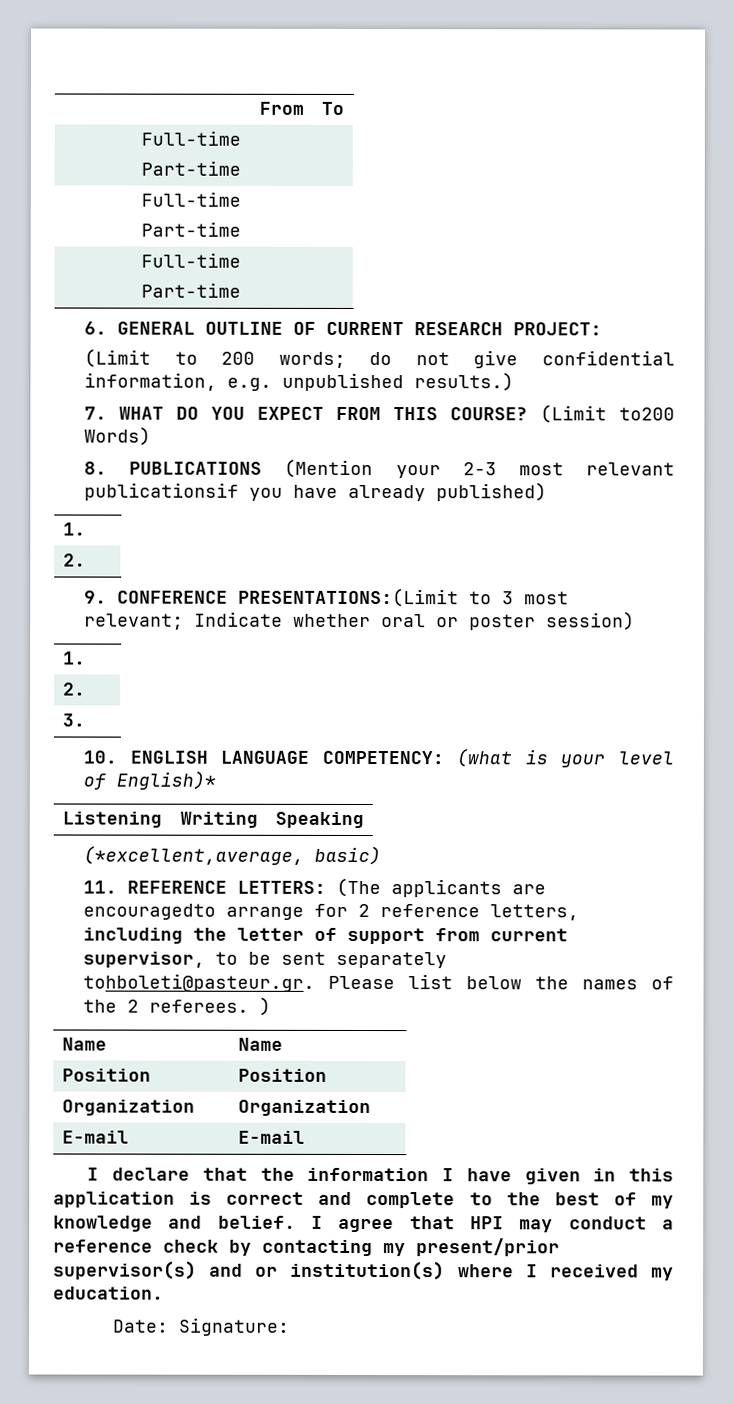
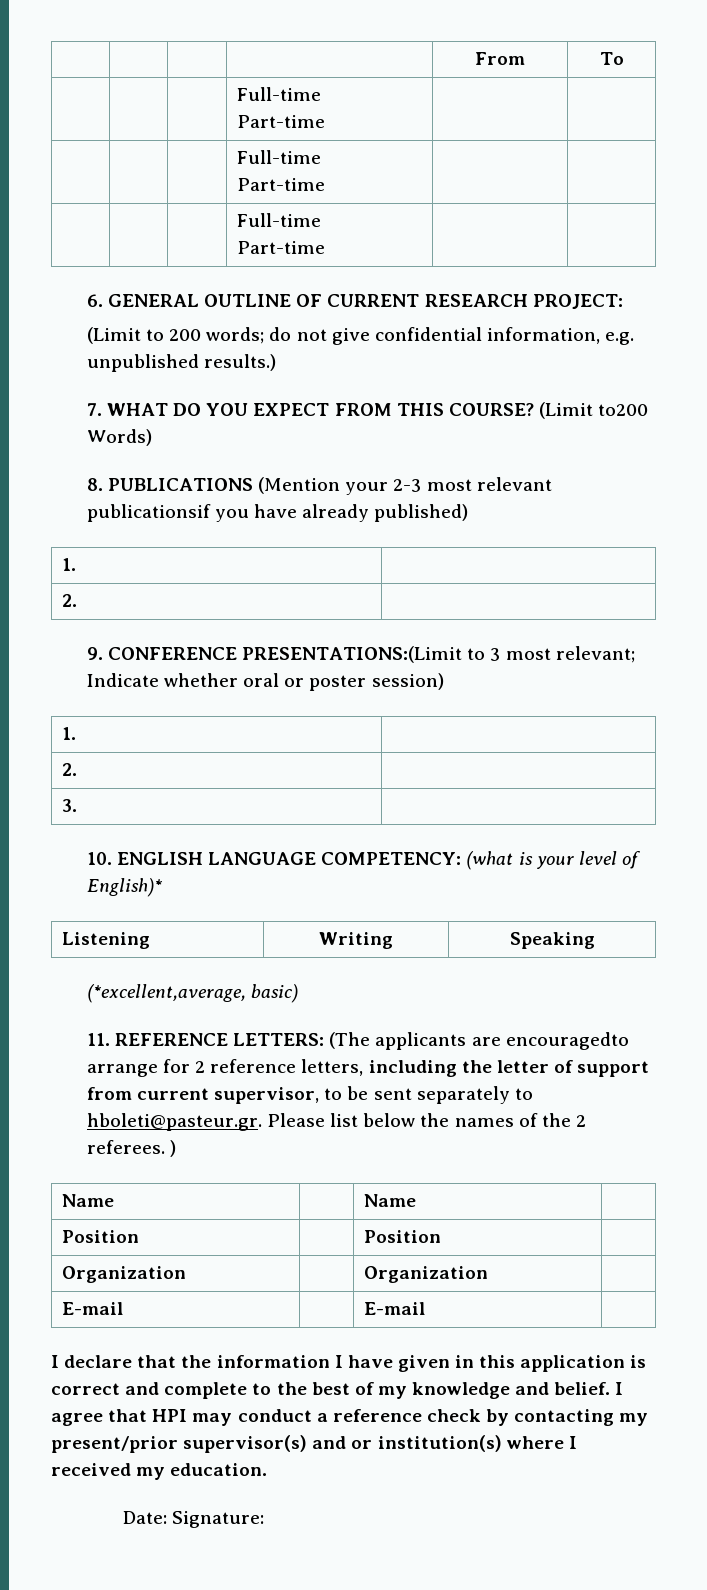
[83,973,316,992] tohboleti@pasteur.gr. -> [514,1088,533,1100] [86,1113,262,1131] to hboleti@pasteur.gr.

